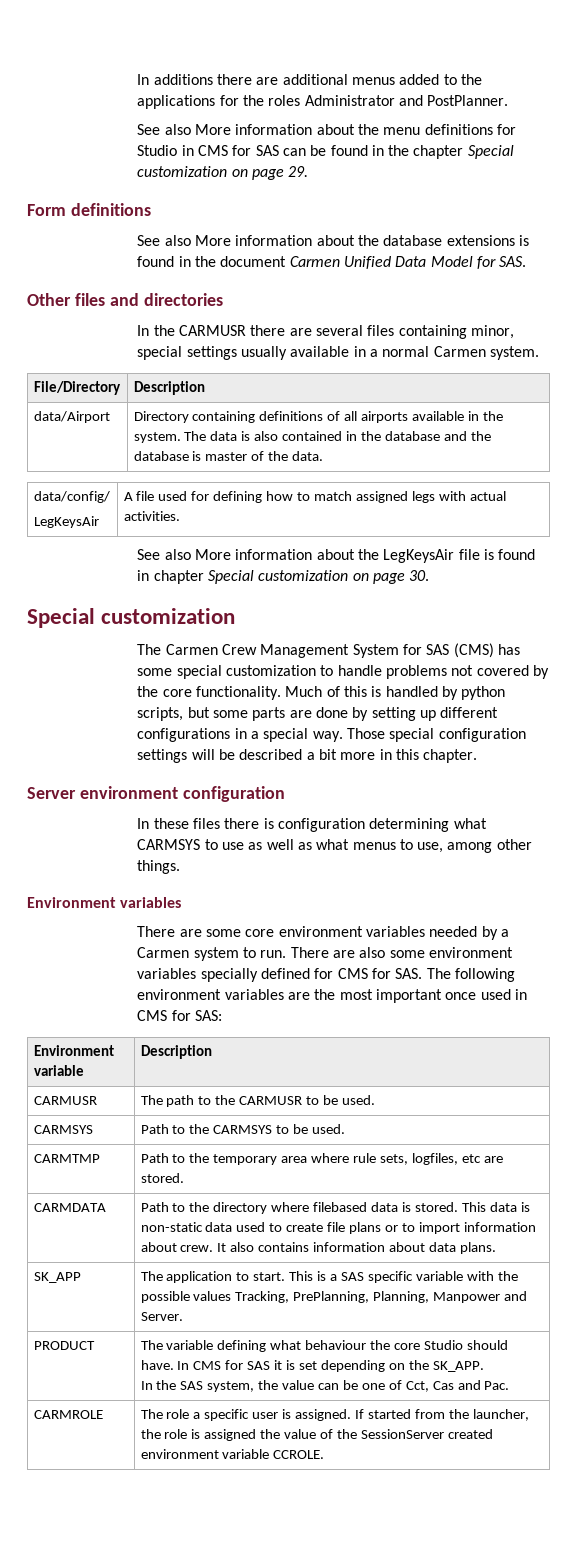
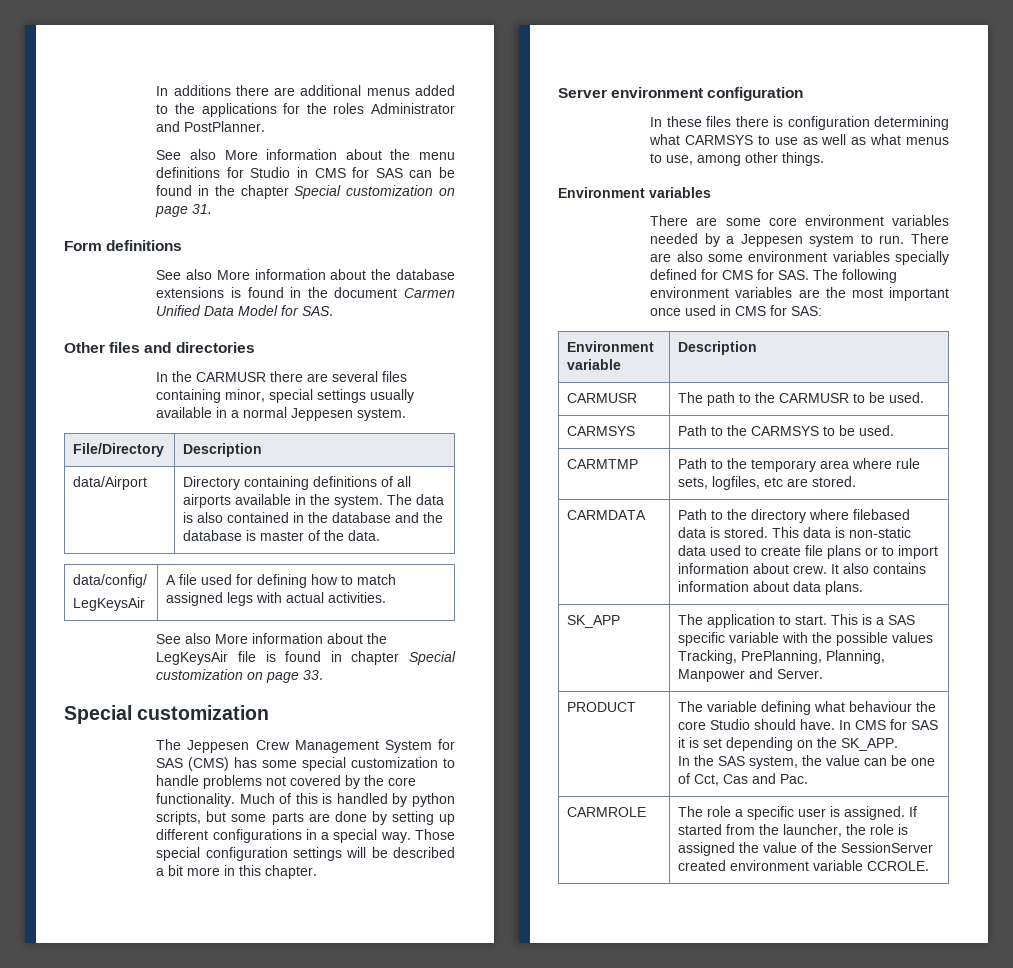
[288,166,309,177] 29. -> [192,204,213,214] 31.
[433,346,486,357] Carmen -> [291,408,354,421] Jeppesen
[409,570,430,581] 30. -> [303,670,324,680] 33.
[165,644,218,655] Carmen -> [187,740,250,753] Jeppesen
[137,947,190,958] Carmen -> [740,234,803,247] Jeppesen

